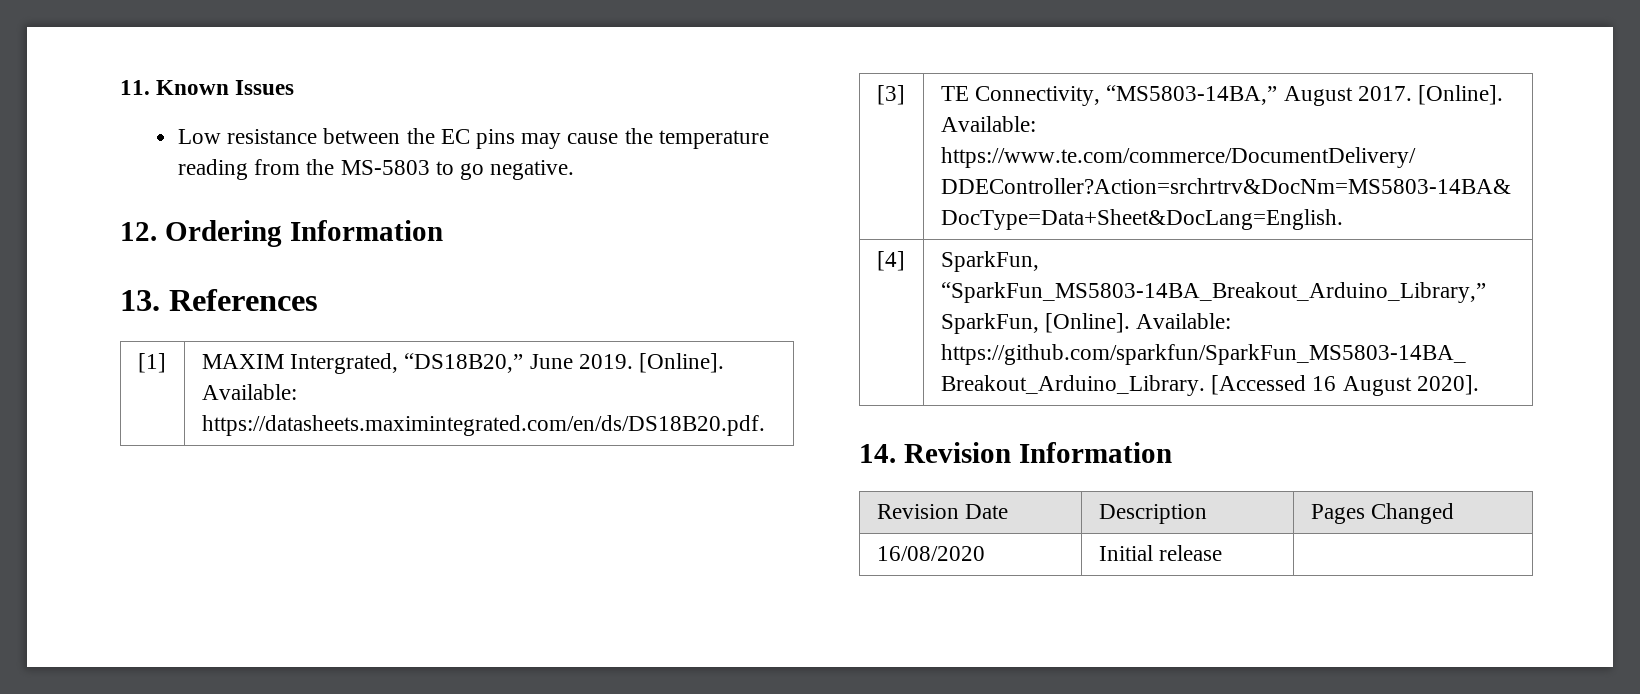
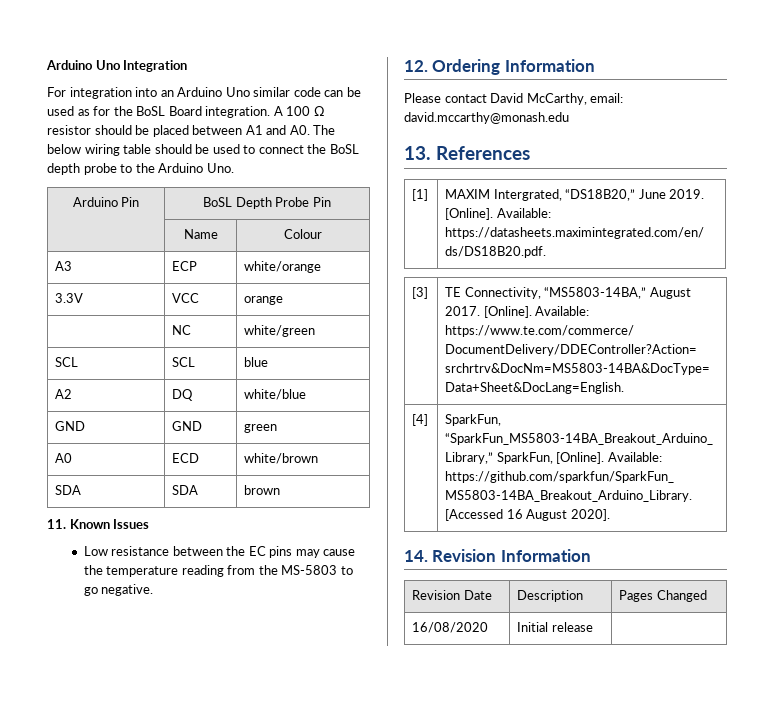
(120, 87) none -> [46,60,188,72] [47,87,361,99] [47,106,325,118] [47,125,336,137] [47,144,359,156] [47,163,234,175] [72,197,140,207] [203,197,331,209] [183,229,218,239] [284,229,322,239] [55,261,73,271] [172,261,198,271] [244,261,322,273] [55,293,84,303] [172,293,200,303] [244,296,284,305] [172,325,192,335] [244,325,316,337] [55,357,79,367] [172,357,196,367] [244,357,269,367] [55,389,73,399] [172,389,194,401] [244,389,307,400] [55,421,86,431] [172,421,203,431] [244,424,278,433] [55,453,73,463] [172,453,200,463] [244,453,319,464] [55,485,82,495] [172,485,199,495] [244,485,281,495] Arduino Uno Integration // For integration into an Arduino Uno similar code can be used as for the BoSL Board integration. A 100 Ω resistor should be placed between A1 and A0. The below wiring table should be used to connect the BoSL depth probe to the Arduino Uno. // Arduino Pin | BoSL Depth Probe Pin // | Name | Colour // A3 | ECP | white/orange // 3.3V | VCC | orange // | NC | white/green // SCL | SCL | blue // A2 | DQ | white/blue // GND | GND | green // A0 | ECD | white/brown // SDA | SDA | brown //
(443, 230) none -> [404,93,624,105] [404,112,569,124] // Please contact David McCarthy, email: david.mccarthy@monash.edu

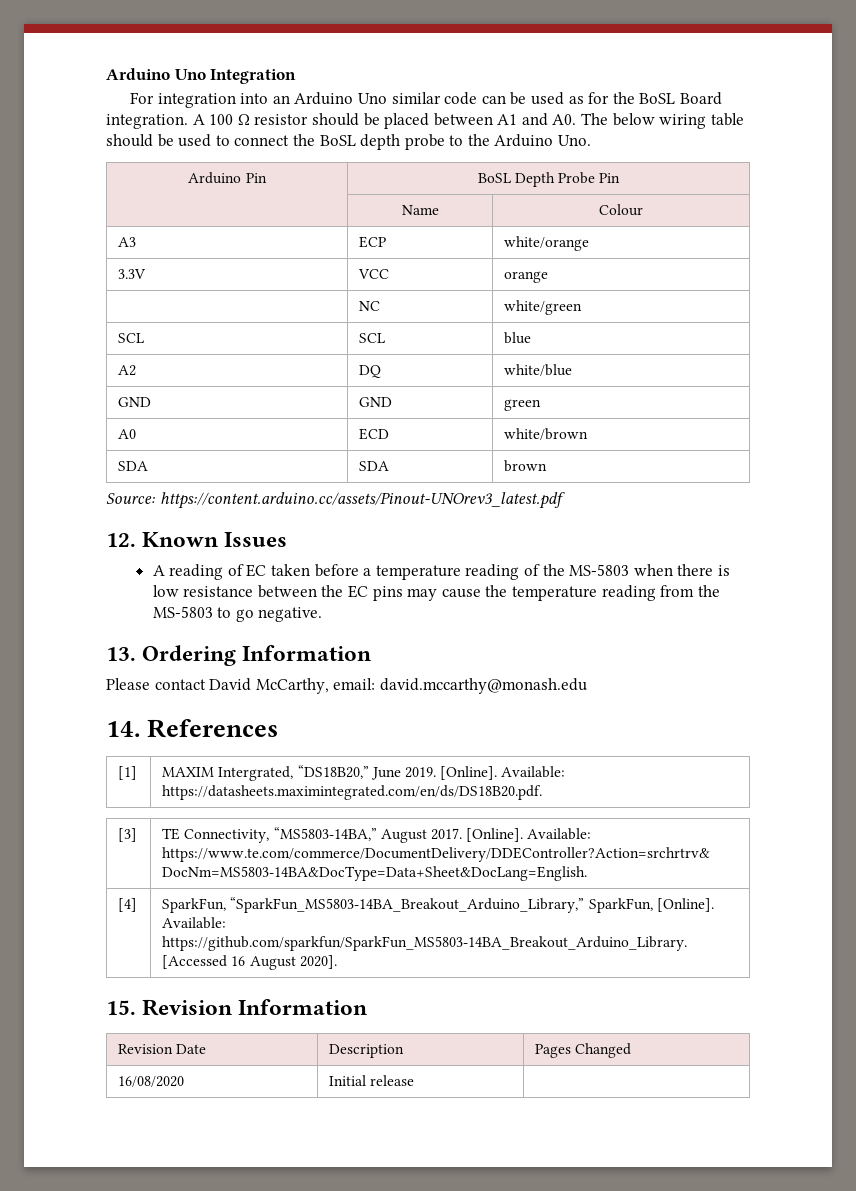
[47,519,66,529] 11. -> [106,492,565,509] [106,533,136,547] Source: https://content.arduino.cc/assets/Pinout-UNOrev3_latest.pdf // 12.
[83,546,108,556] Low -> [152,564,730,580] [152,585,179,597] A reading of EC taken before a temperature reading of the MS-5803 when there is low
[404,60,428,72] 12. -> [106,647,136,661] 13.
[404,146,431,160] 13. -> [106,721,140,737] 14.
[404,550,428,562] 14. -> [106,1000,136,1015] 15.

